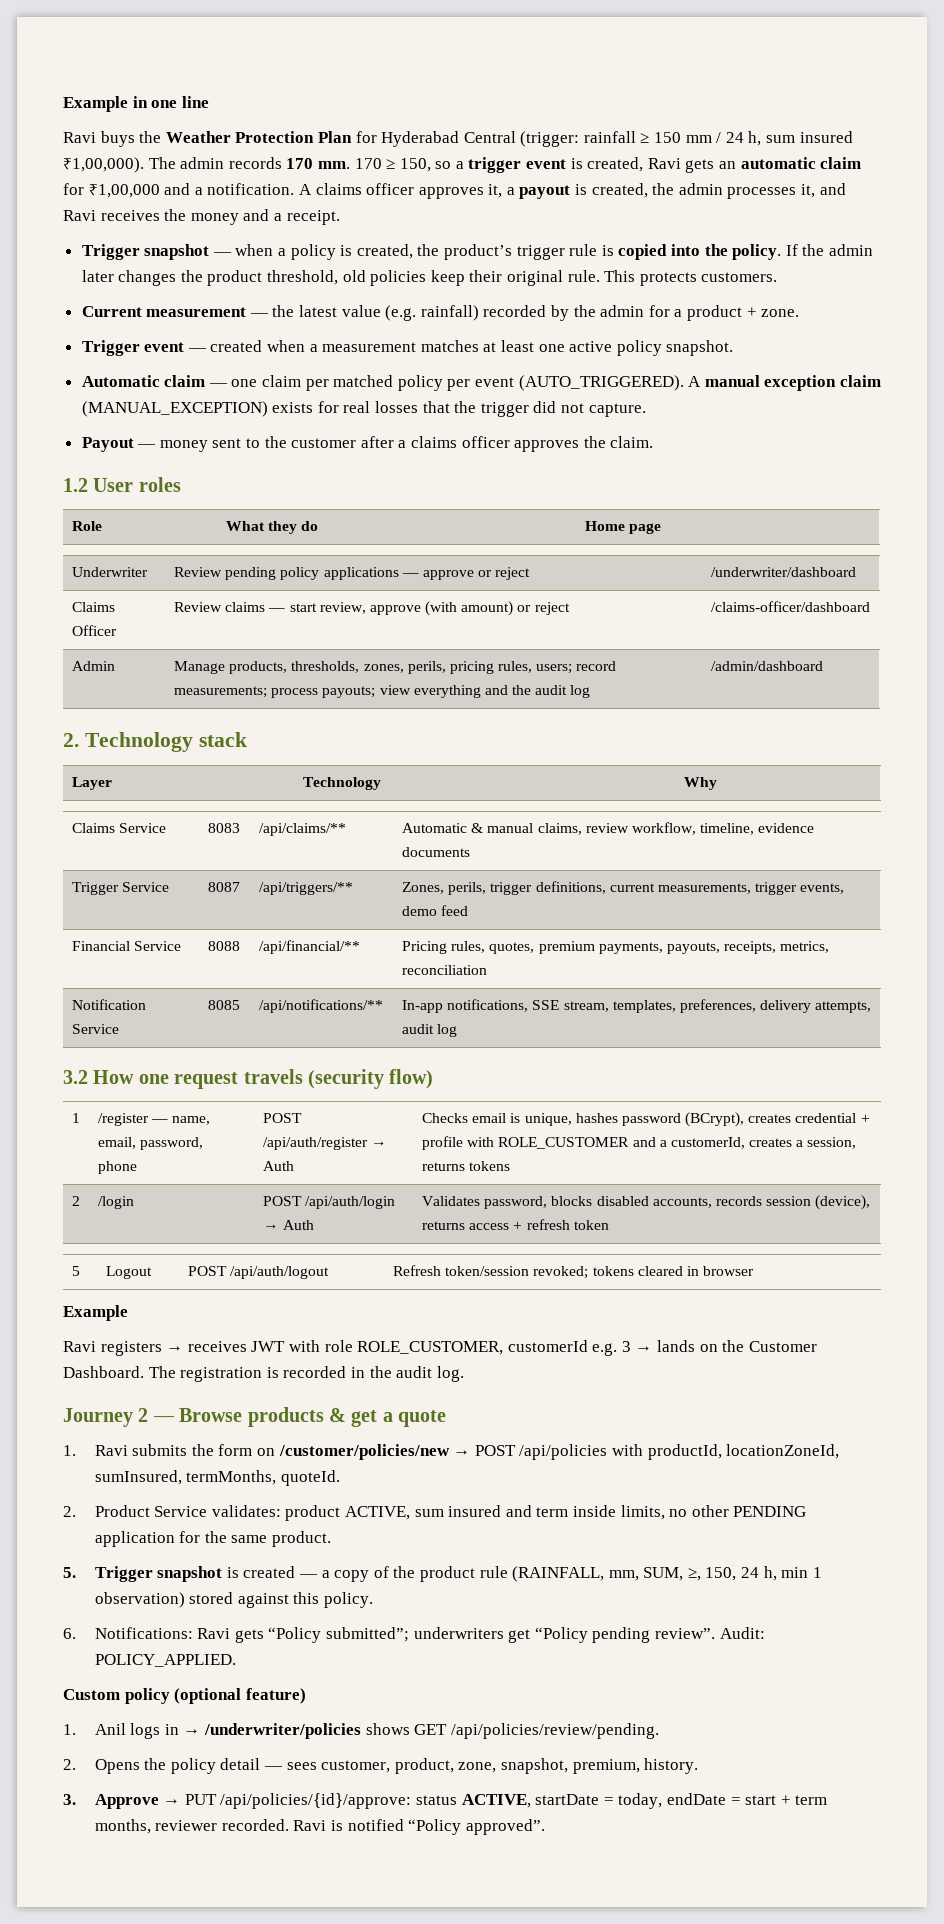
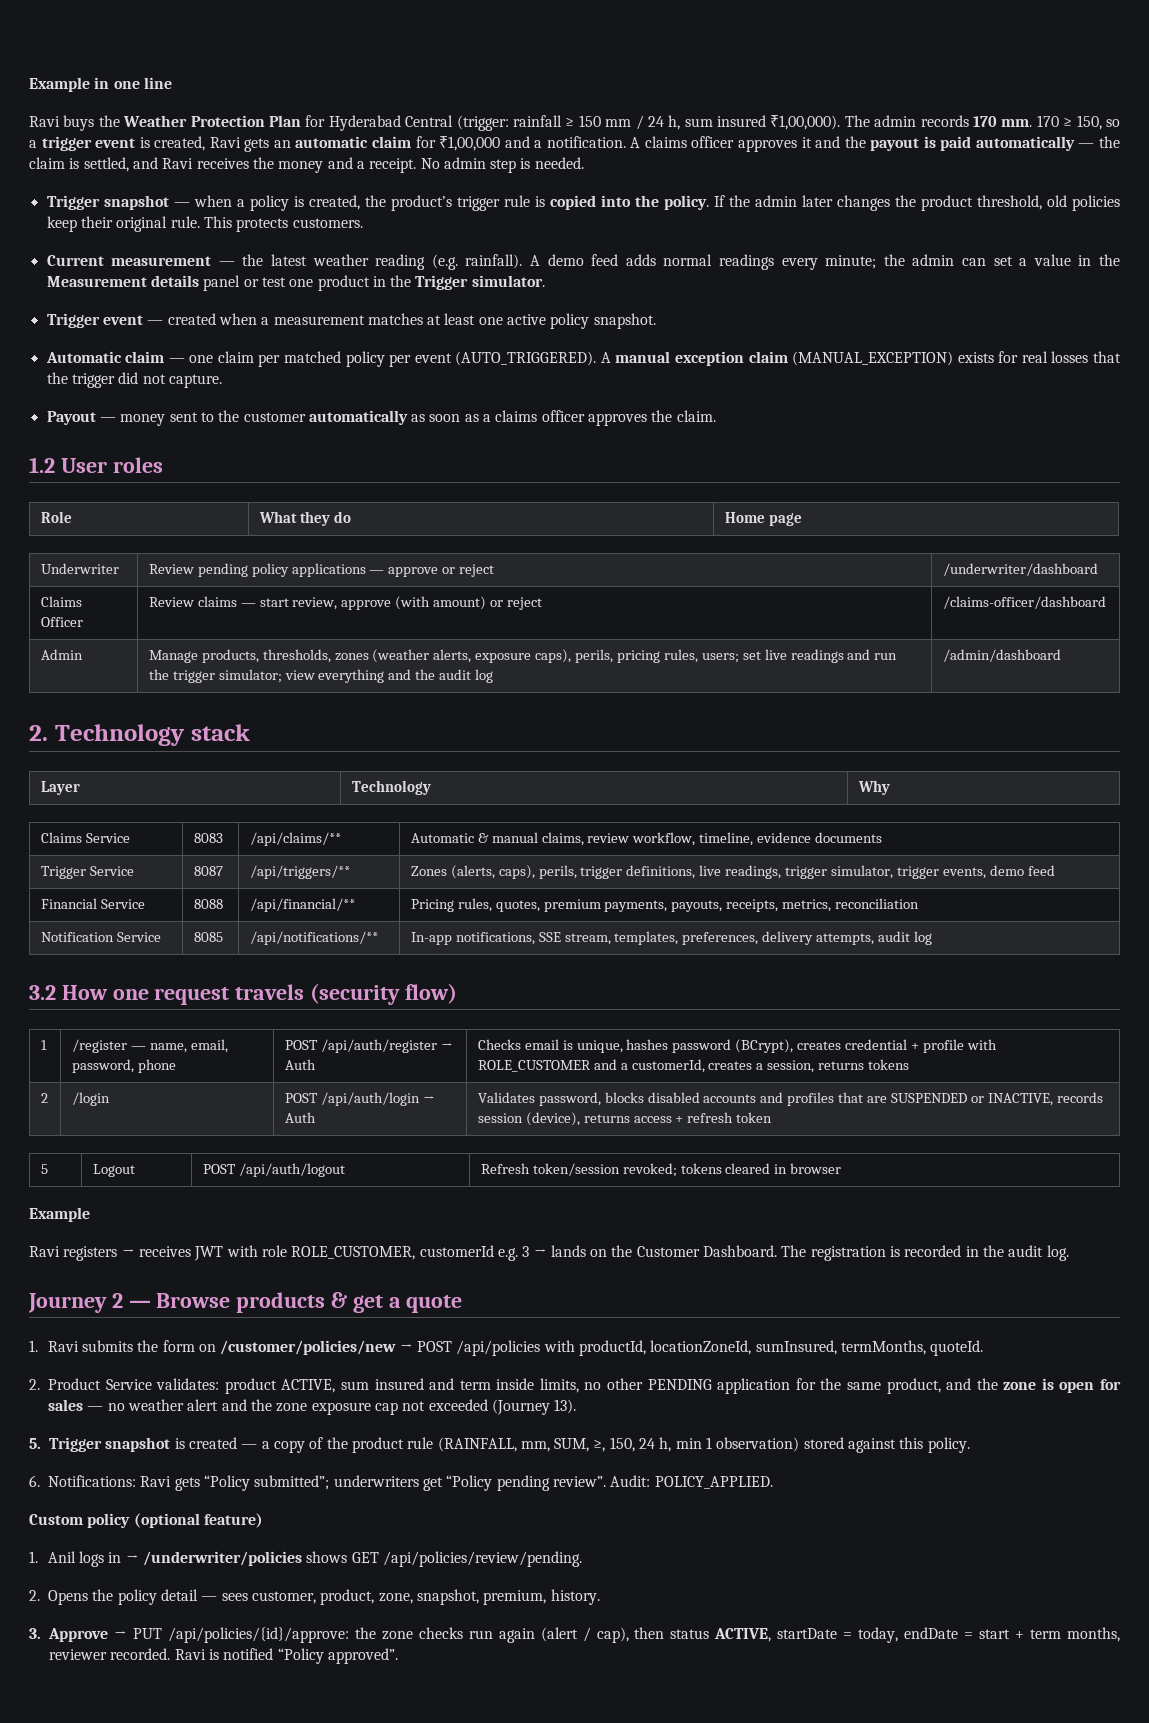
[488,183,816,199] it, a payout is created, the admin processes it, -> [801,136,1120,151] [29,157,129,172] it and the payout is paid automatically — the claim is settled,
(340, 217) none -> [420,157,584,173] No admin step is needed.
[341,305,800,321] value (e.g. rainfall) recorded by the admin for a product + zone. -> [312,254,1121,270] [46,275,545,291] weather reading (e.g. rainfall). A demo feed adds normal readings every minute; the admin can set a value in the Measurement details panel or test one product in the Trigger simulator.
[360,436,394,448] after -> [308,410,479,425] automatically as soon as
[363,661,617,674] [173,686,376,698] zones, perils, pricing rules, users; record measurements; process payouts; -> [334,649,898,663] [148,669,282,683] zones (weather alerts, exposure caps), perils, pricing rules, users; set live readings and run the trigger simulator;
[401,881,751,895] Zones, perils, trigger definitions, current measurements, -> [410,865,893,879] Zones (alerts, caps), perils, trigger definitions, live readings, trigger simulator,
[652,1197,712,1208] accounts, -> [703,1092,1053,1106] accounts and profiles that are SUSPENDED or INACTIVE,
[271,1531,331,1547] product. -> [886,1378,1122,1394] [48,1399,577,1415] product, and the zone is open for sales — no weather alert and the zone exposure cap not exceeded (Journey 13).
(412, 1801) none -> [354,1627,665,1643] the zone checks run again (alert / cap), then

